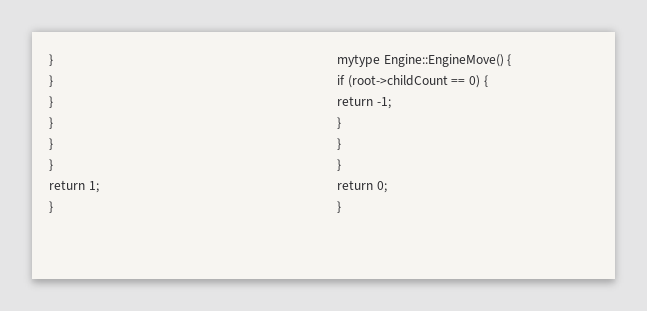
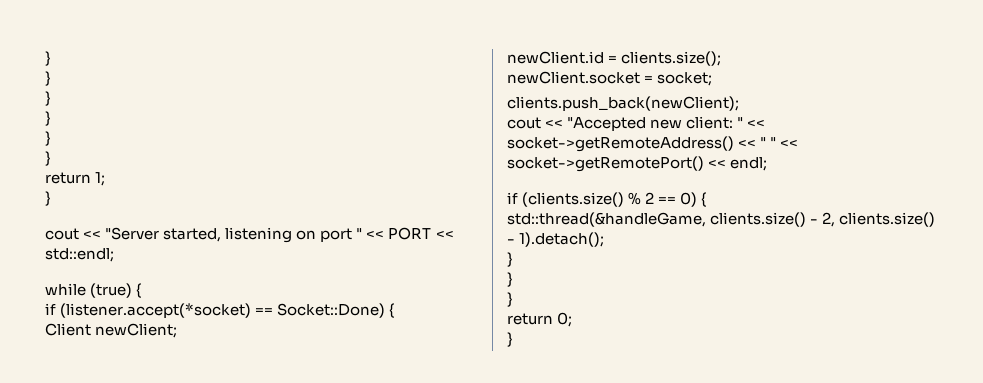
[337,54,512,67] [337,75,488,88] [337,96,391,109] mytype Engine::EngineMove() { // if (root->childCount == 0) { // return -1; -> [45,227,454,243] [45,248,114,262] [45,283,143,298] [45,303,396,318] [45,323,178,338] [507,51,722,66] [507,71,713,86] [507,96,739,111] [507,116,766,131] [507,136,799,152] [507,156,768,172] [507,192,708,207] [507,212,936,227] [507,232,605,247] cout << "Server started, listening on port " << PORT << std::endl; // while (true) { // if (listener.accept(*socket) == Socket::Done) { // Client newClient; // newClient.id = clients.size(); // newClient.socket = socket; // clients.push_back(newClient); // cout << "Accepted new client: " << socket->getRemoteAddress() << " " << socket->getRemotePort() << endl; // if (clients.size() % 2 == 0) { // std::thread(&handleGame, clients.size() - 2, clients.size() - 1).detach();

